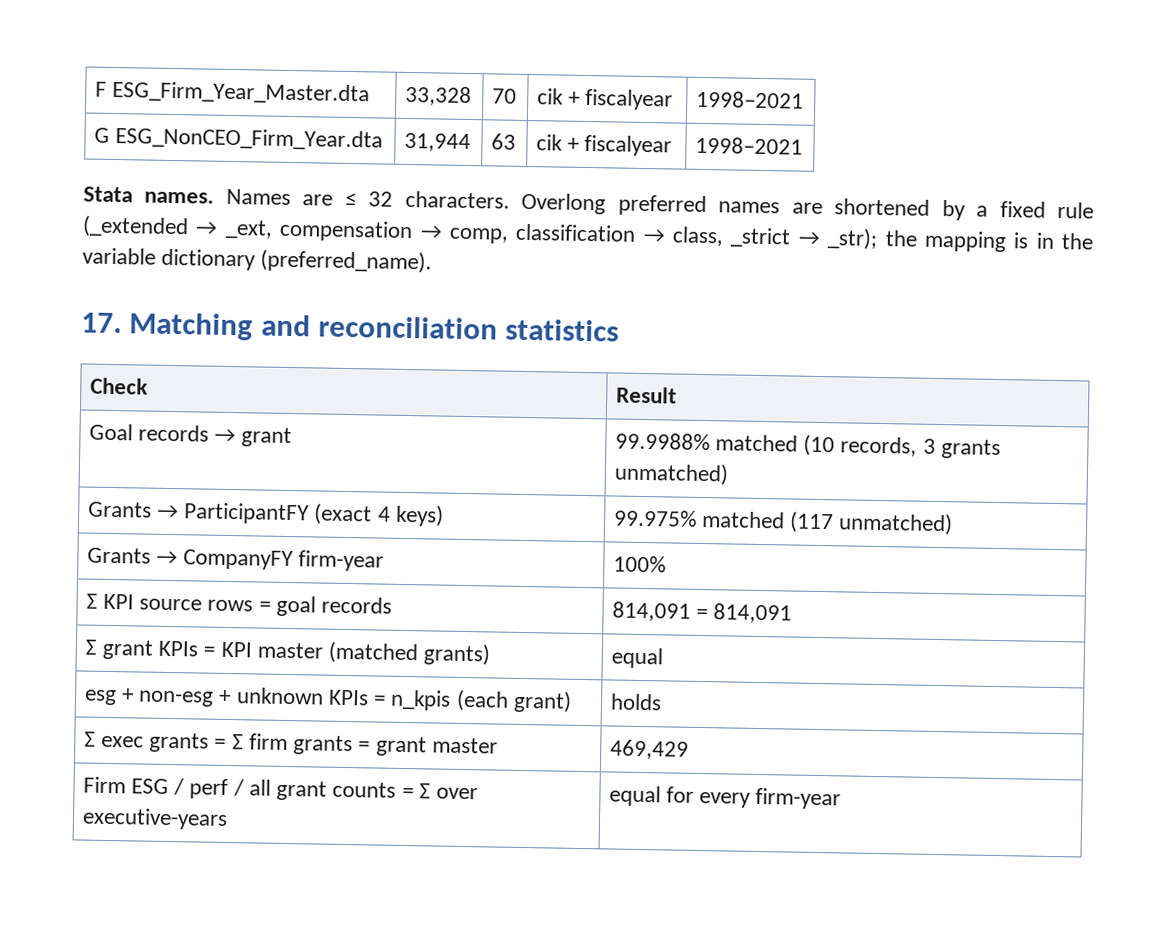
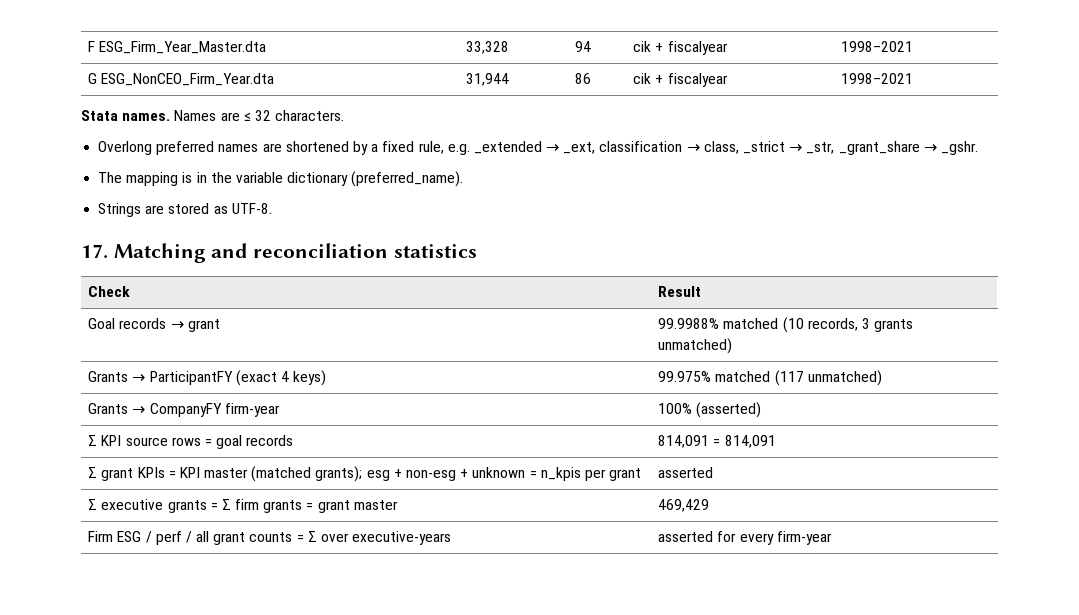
[491,88,517,104] 70 -> [575,41,592,52] 94
[490,133,516,150] 63 -> [575,73,592,84] 86
(510, 199) none -> (345, 115) //
[1057,201,1095,219] [82,215,509,244] rule (_extended → _ext, compensation → comp, -> [418,141,596,155] rule, e.g. _extended → _ext,
[827,228,918,250] _str); the -> [806,141,978,155] [98,172,123,183] _str, _grant_share → _gshr. // The
(433, 261) none -> [98,203,272,217] // Strings are stored as UTF-8.
(666, 564) none -> [696,402,762,418] (asserted)
[423,643,491,666] [610,647,663,669] grants) | equal // -> [315,466,363,482] grants);
[327,689,369,706] KPIs -> (526, 472) none
[455,689,572,713] [609,693,662,711] [83,731,145,748] (each grant) | holds // Σ exec -> [584,468,642,481] [658,467,714,478] [88,499,164,510] per grant | asserted // Σ executive
[608,785,661,807] equal -> [658,531,714,542] asserted

